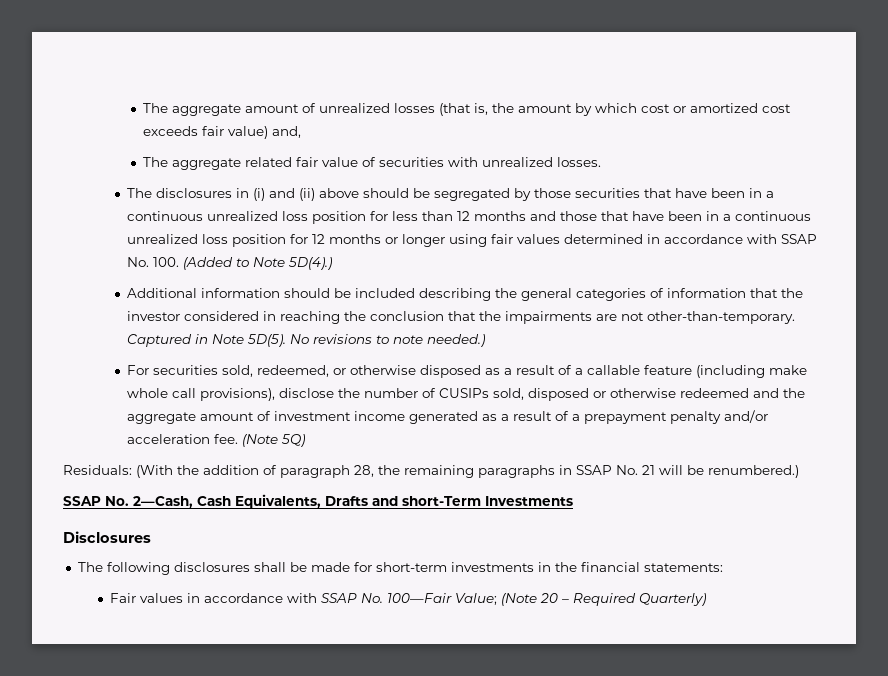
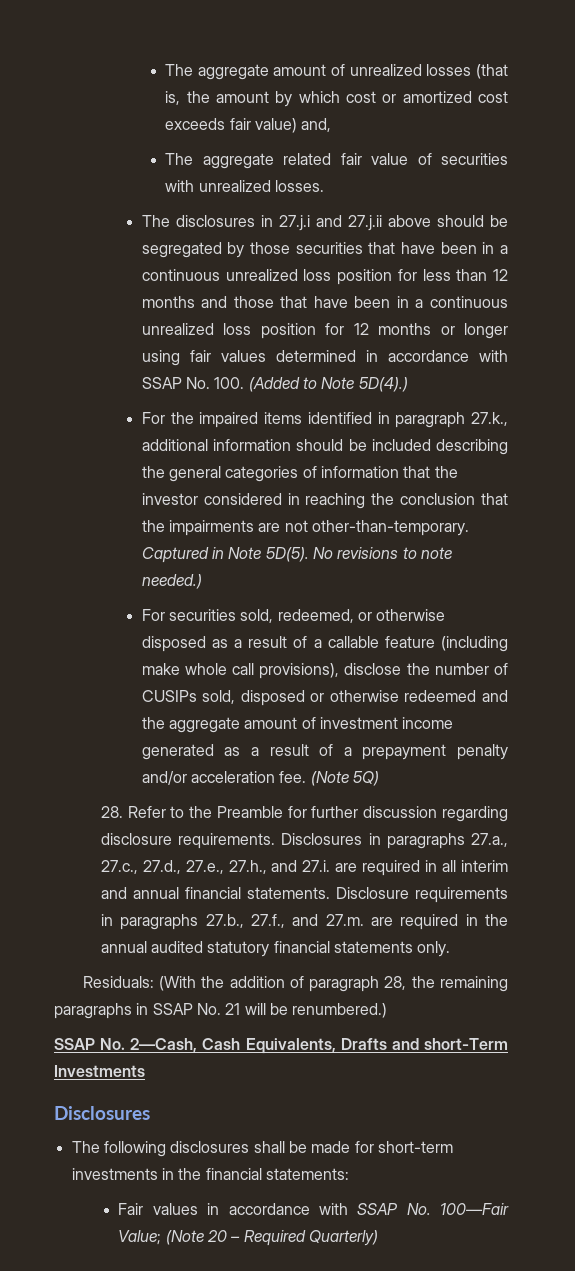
[252,188,315,201] (i) and (ii) -> [278,215,382,231] 27.j.i and 27.j.ii
[126,288,197,298] Additional -> [141,412,508,428] [141,439,208,451] For the impaired items identified in paragraph 27.k., additional
(305, 440) none -> [100,806,508,822] [100,833,508,849] [100,860,509,876] [100,887,508,903] [100,914,509,930] [100,941,451,957] // 28. Refer to the Preamble for further discussion regarding disclosure requirements. Disclosures in paragraphs 27.a., 27.c., 27.d., 27.e., 27.h., and 27.i. are required in all interim and annual financial statements. Disclosure requirements in paragraphs 27.b., 27.f., and 27.m. are required in the annual audited statutory financial statements only.

